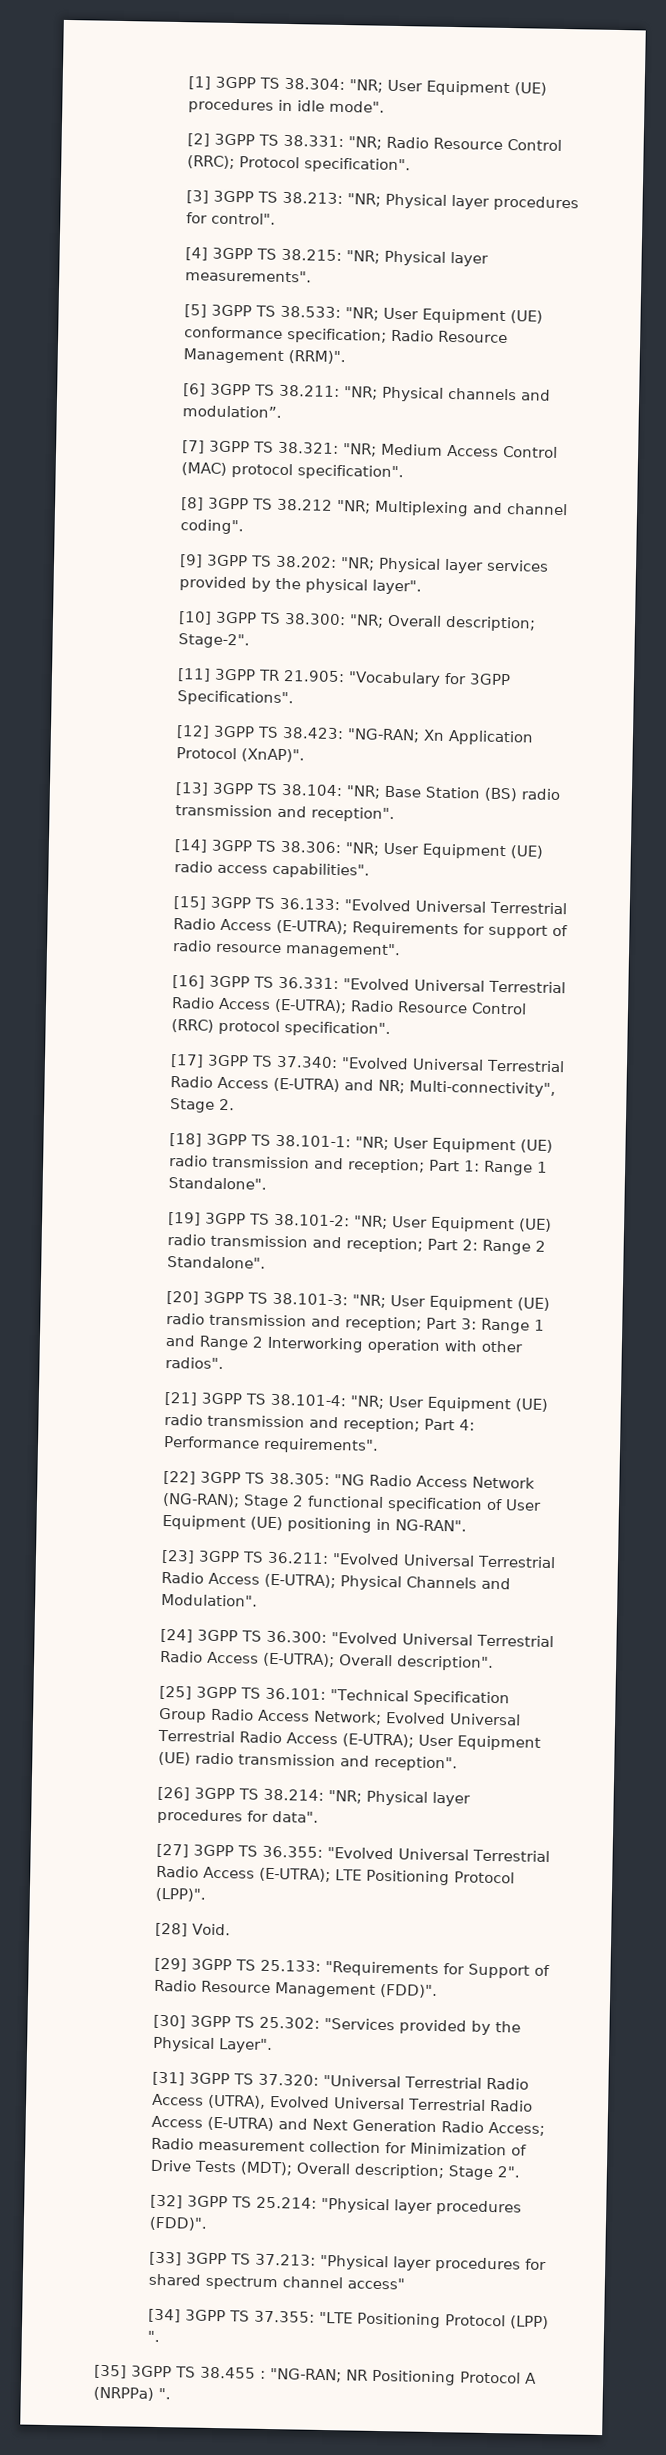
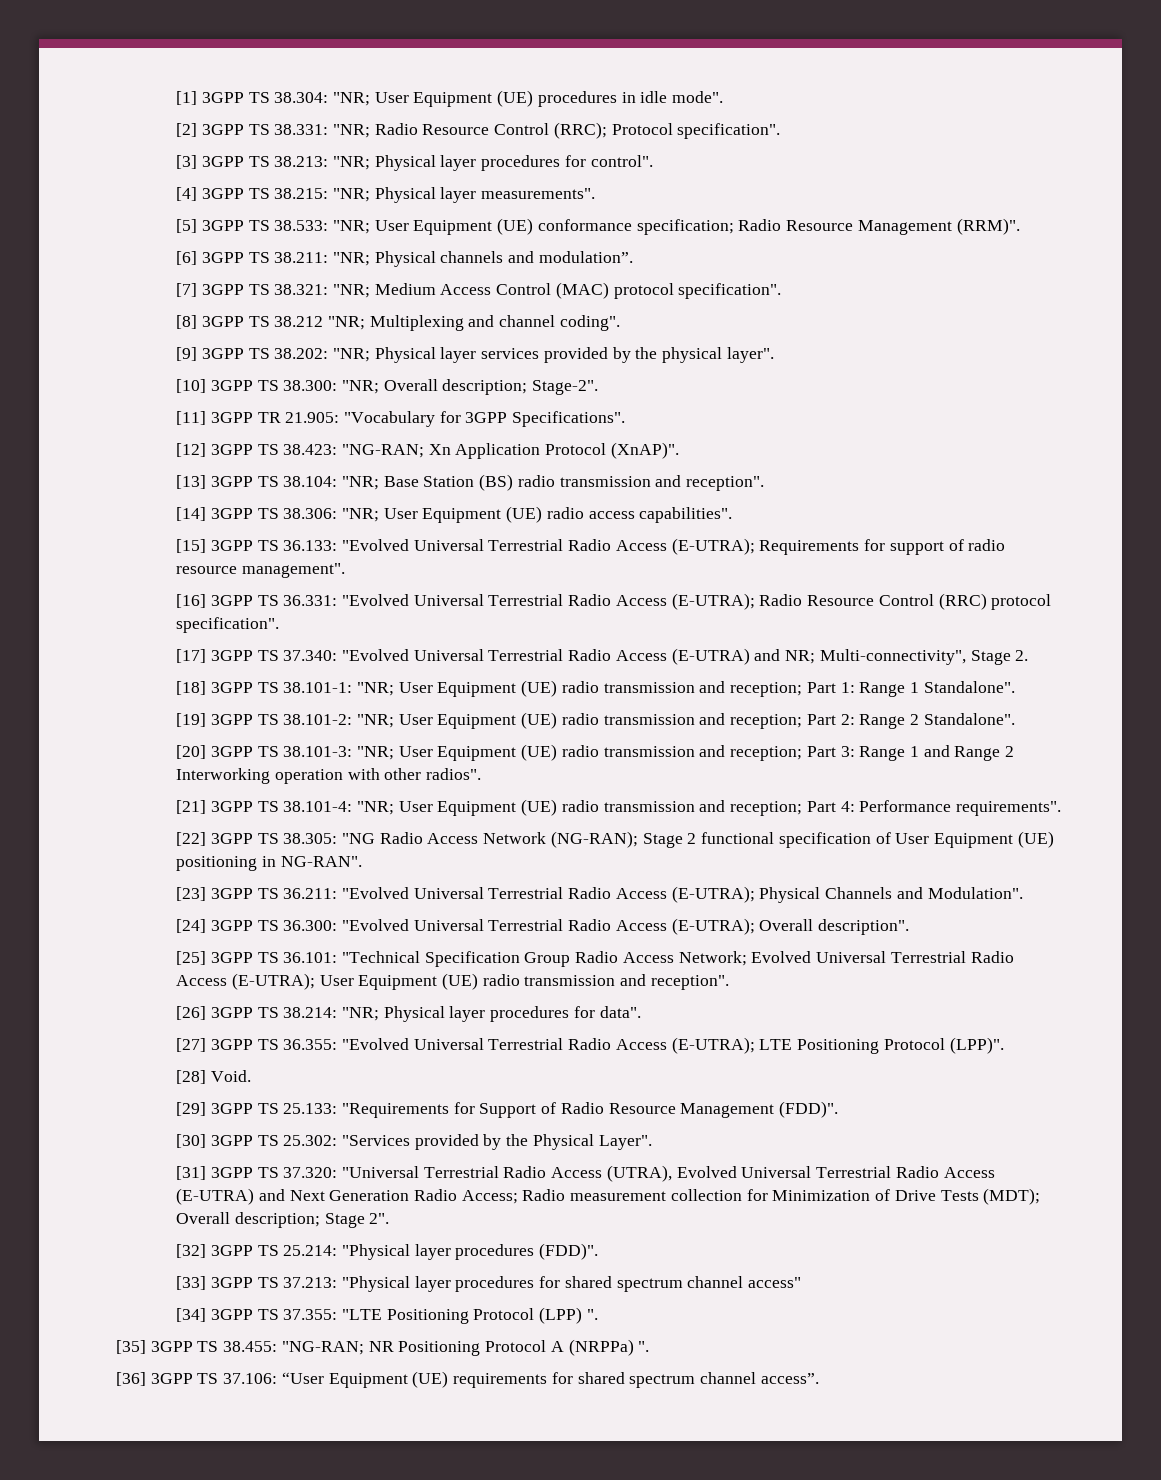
[199,2366,266,2379] 38.455 : -> [223,1341,278,1352] 38.455:
(171, 2394) none -> [116,1371,819,1388] // [36] 3GPP TS 37.106: “User Equipment (UE) requirements for shared spectrum channel access”.

